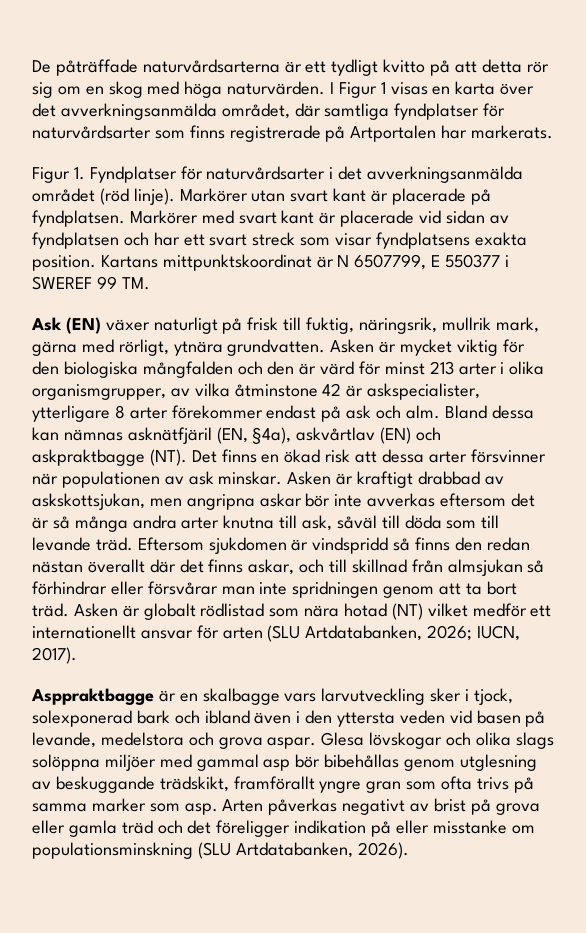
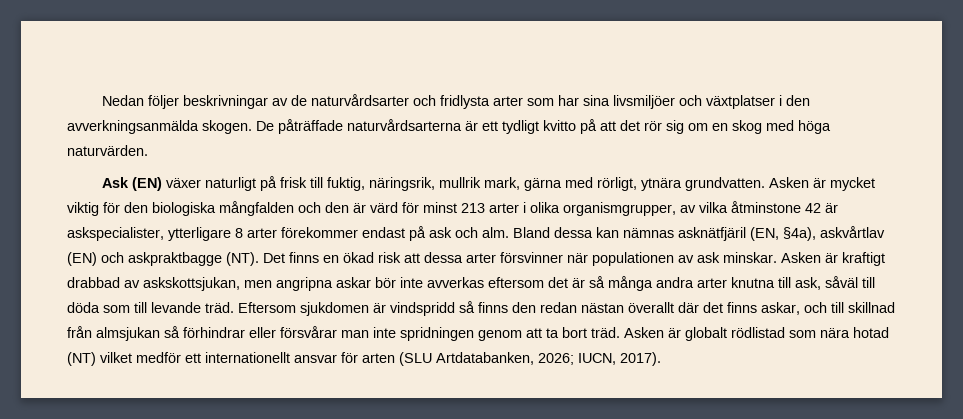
(32, 66) none -> [102,94,811,109] [67,120,252,134] Nedan följer beskrivningar av de naturvårdsarter och fridlysta arter som har sina livsmiljöer och växtplatser i den avverkningsanmälda skogen.
[481,59,522,73] detta -> [620,120,640,131] det
[330,81,535,98] [32,103,506,120] [32,125,554,142] [32,166,524,183] [32,188,491,205] [32,210,509,227] [32,232,527,249] [32,254,509,271] [32,276,150,290] I Figur 1 visas en karta över det avverkningsanmälda området, där samtliga fyndplatser för naturvårdsarter som finns registrerade på Artportalen har markerats. // Figur 1. Fyndplatser för naturvårdsarter i det avverkningsanmälda området (röd linje). Markörer utan svart kant är placerade på fyndplatsen. Markörer med svart kant är placerade vid sidan av fyndplatsen och har ett svart streck som visar fyndplatsens exakta position. Kartans mittpunktskoordinat är N 6507799, E 550377 i SWEREF 99 TM. -> (148, 150) none
[31,688,513,705] [32,710,546,727] [32,732,554,749] [32,754,537,771] [32,776,534,793] [32,798,540,815] [32,820,535,837] [32,842,409,859] // Asppraktbagge är en skalbagge vars larvutveckling sker i tjock, solexponerad bark och ibland även i den yttersta veden vid basen på levande, medelstora och grova aspar. Glesa lövskogar och olika slags solöppna miljöer med gammal asp bör bibehållas genom utglesning av beskuggande trädskikt, framförallt yngre gran som ofta trivs på samma marker som asp. Arten påverkas negativt av brist på grova eller gamla träd och det föreligger indikation på eller misstanke om populationsminskning (SLU Artdatabanken, 2026). -> (661, 359) none

